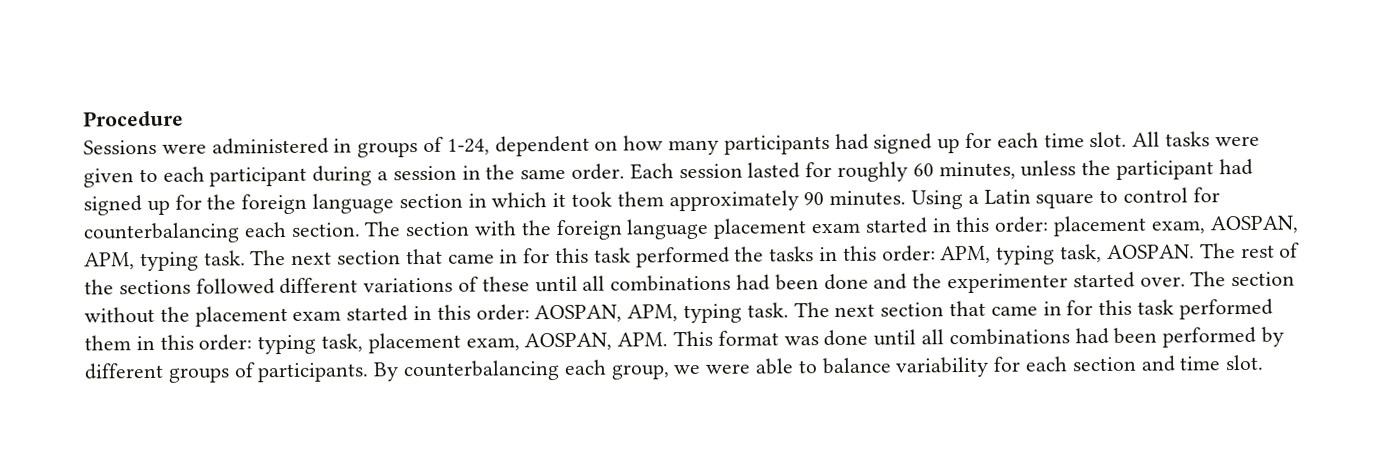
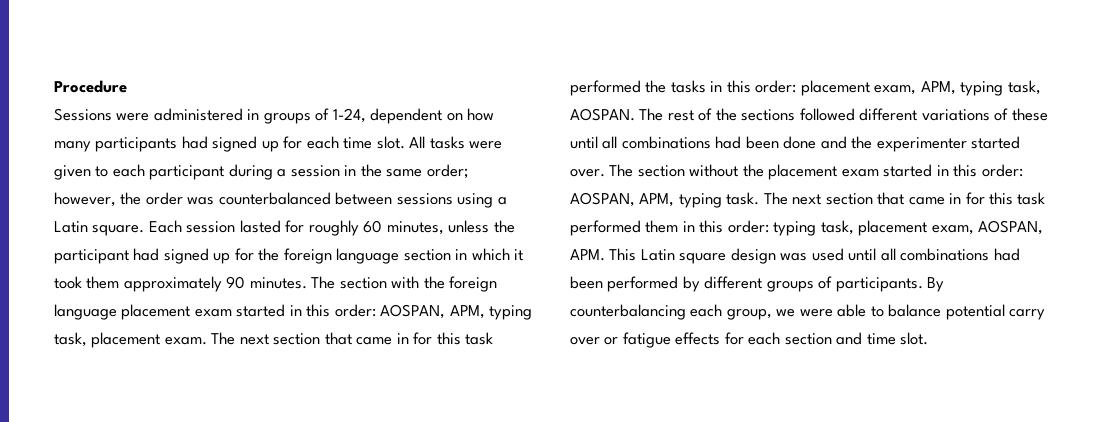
[571,163,626,180] order. -> [426,164,468,179] [54,192,507,208] [54,221,145,236] order; however, the order was counterbalanced between sessions using a Latin square.
[911,187,1220,210] [83,222,360,244] Using a Latin square to control for counterbalancing each section. -> (307, 283) none
[1053,215,1298,237] [84,250,246,272] placement exam, AOSPAN, APM, typing task. -> [380,304,533,320] [54,332,207,348] AOSPAN, APM, typing task, placement exam.
(936, 253) none -> [800,80,917,96] placement exam,
[717,329,869,347] format was done -> [640,248,844,264] Latin square design was used
[895,356,990,378] variability -> [945,304,1046,320] [570,332,721,348] potential carry over or fatigue effects

